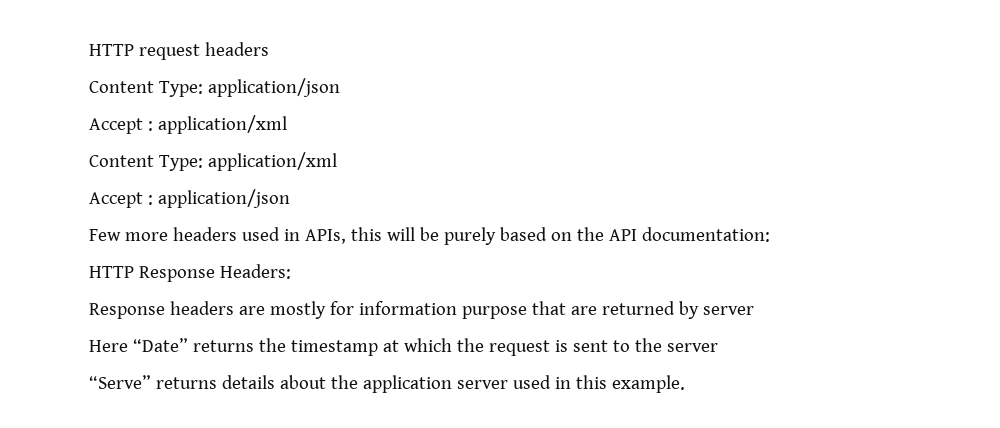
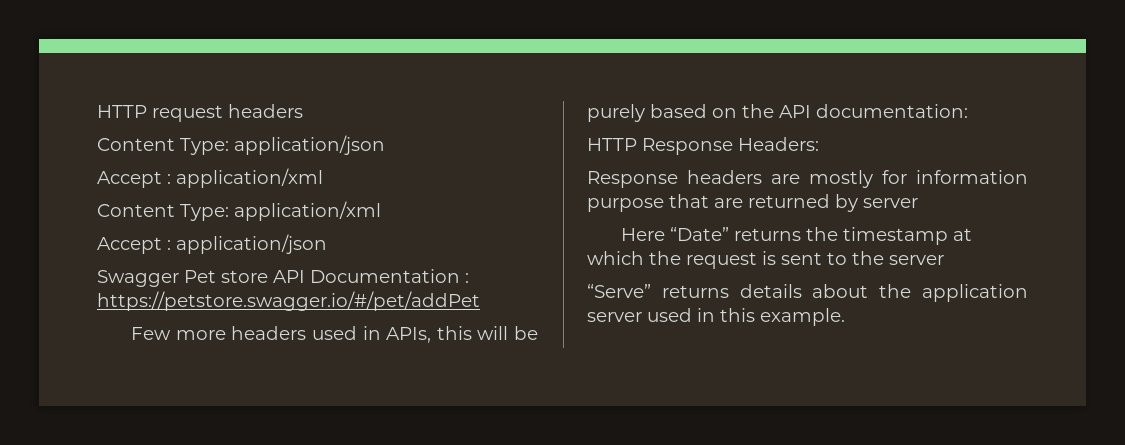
(290, 198) none -> [97,269,469,287] [97,291,480,311] // Swagger Pet store API Documentation : https://petstore.swagger.io/#/pet/addPet

